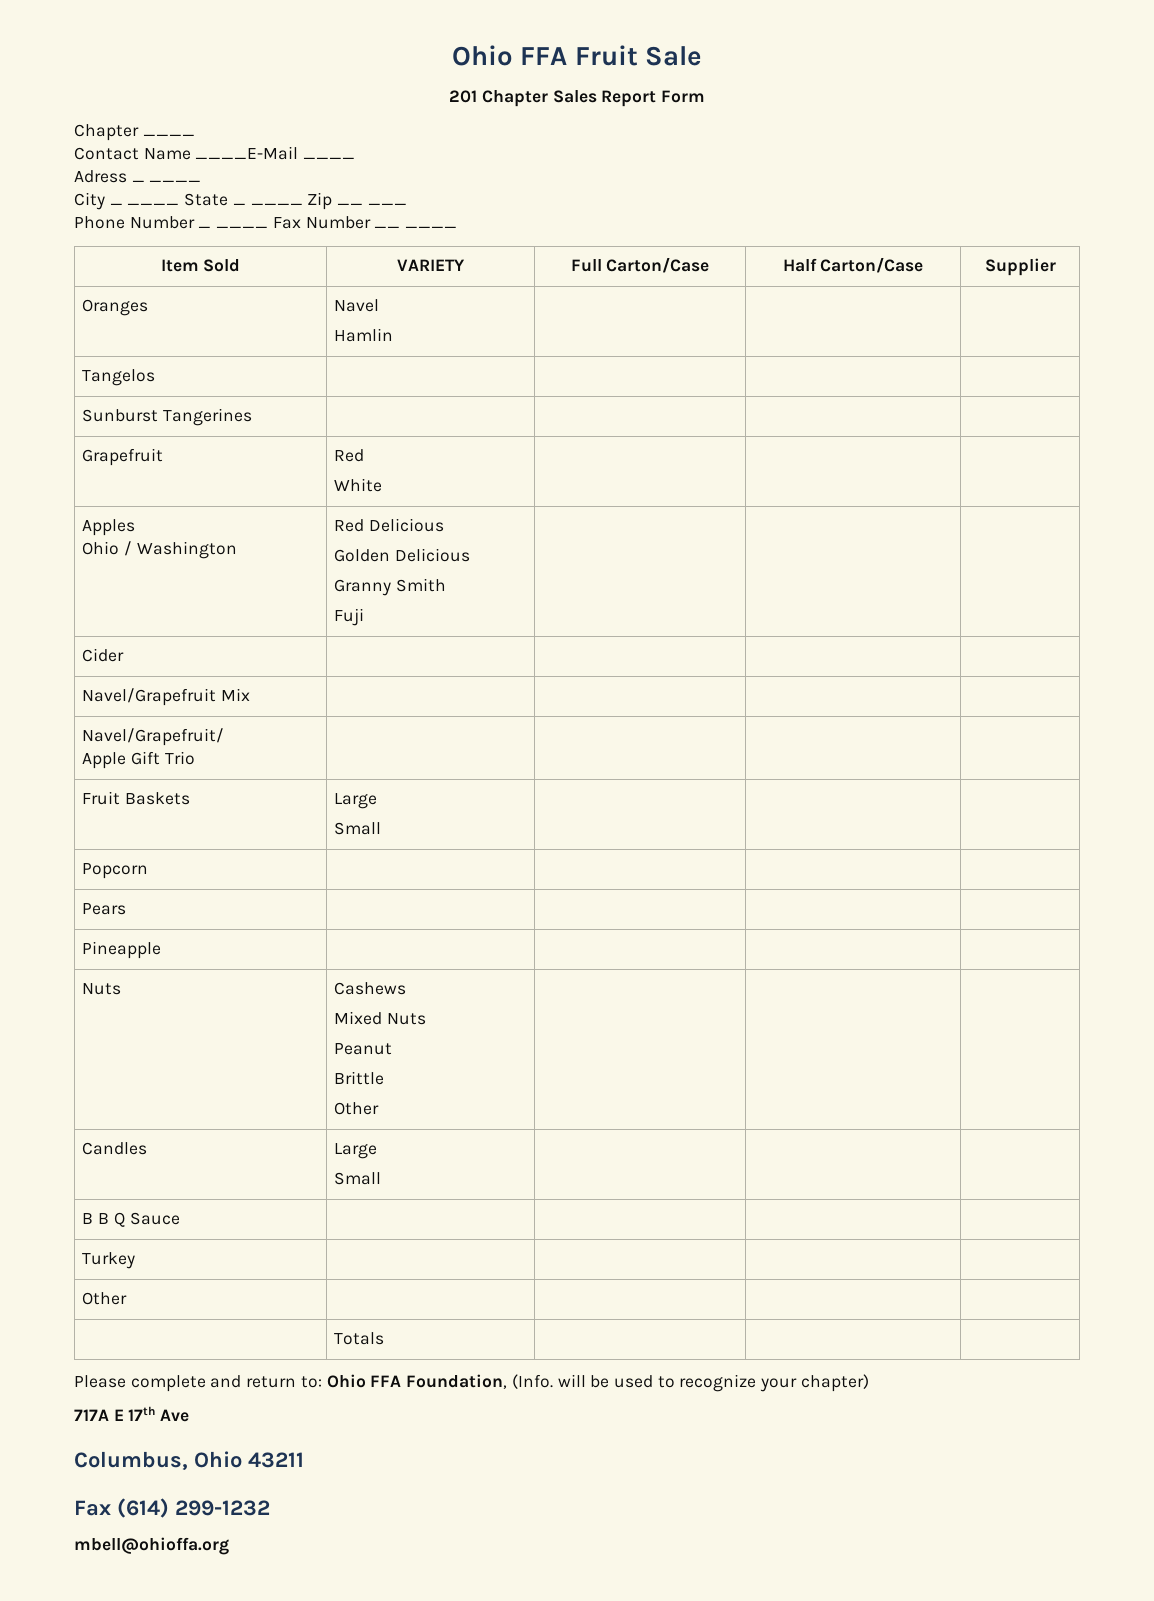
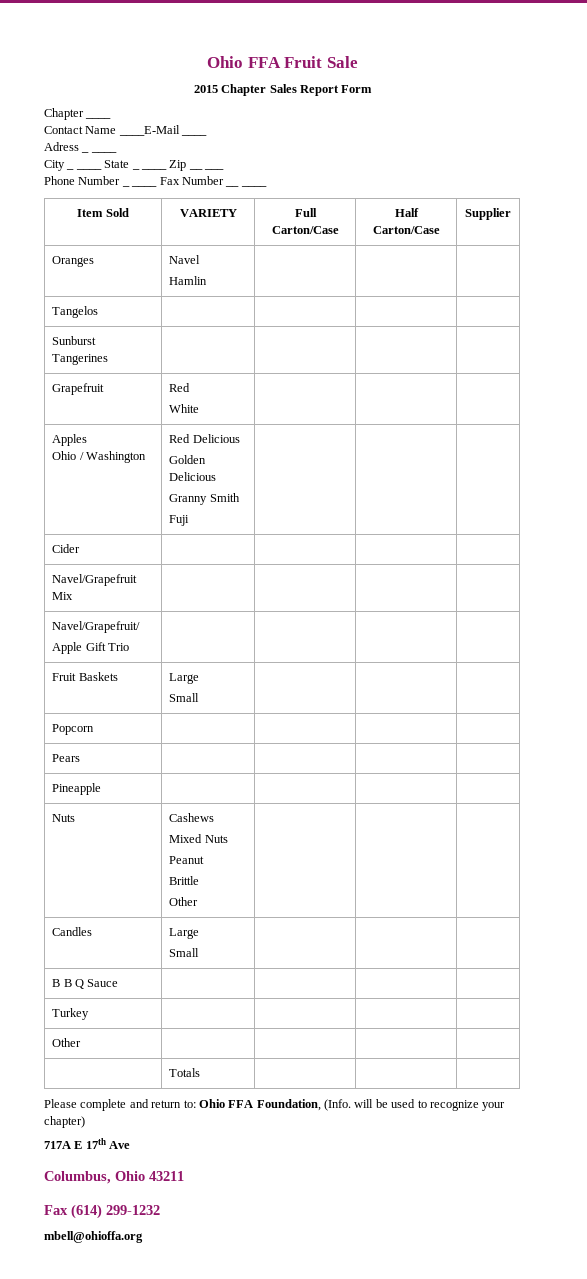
[449,90,478,103] 201 -> [193,85,218,93] 2015

